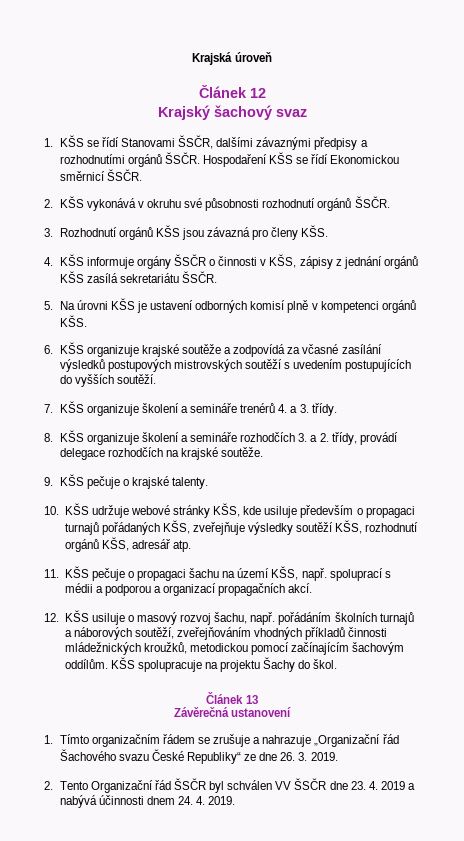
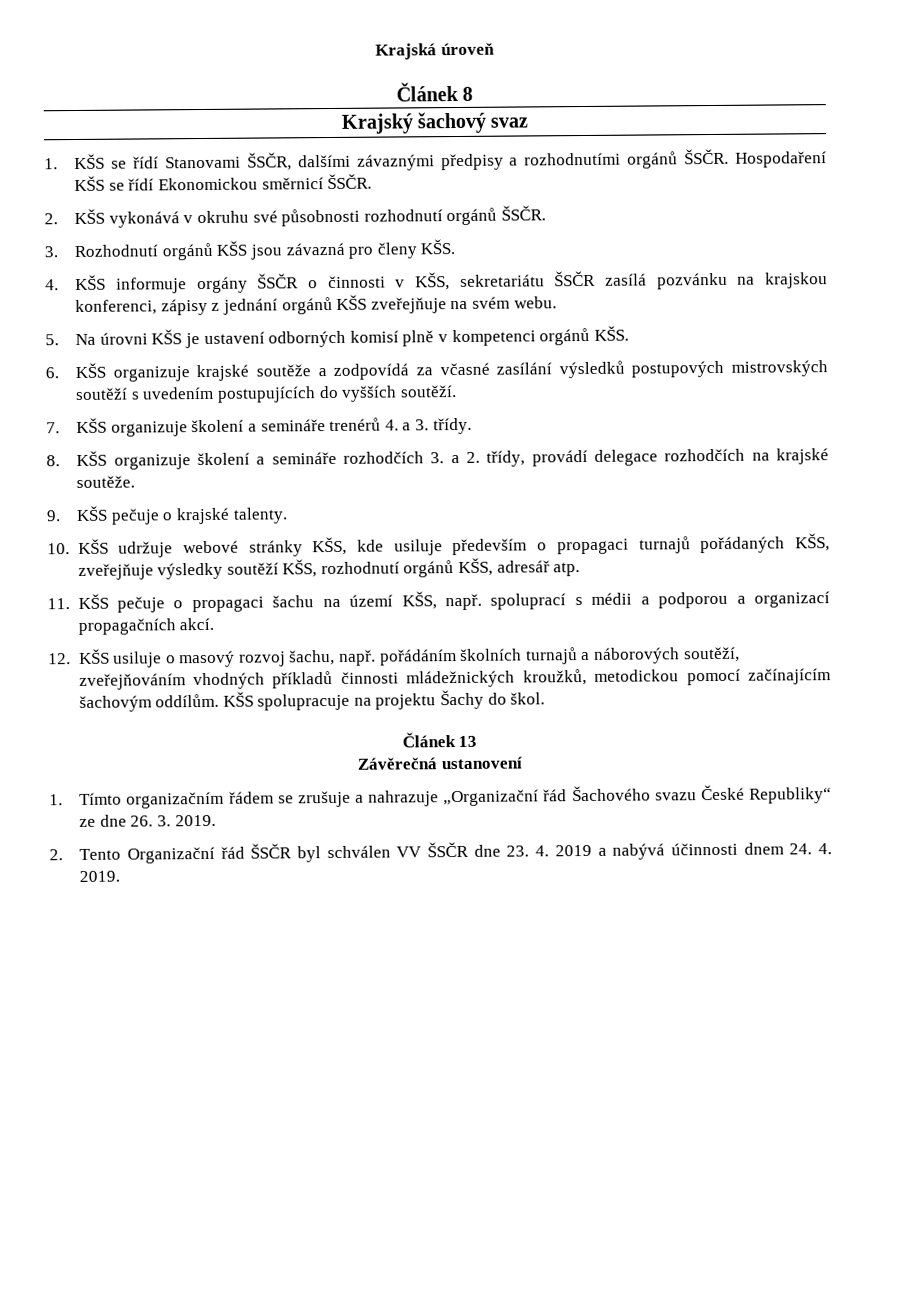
[249,88,266,98] 12 -> [462,86,474,101] 8
(297, 261) none -> [459,270,828,290] [75,299,158,316] sekretariátu ŠSČR zasílá pozvánku na krajskou konferenci,
[86,271,218,283] zasílá sekretariátu ŠSČR. -> [370,296,557,314] zveřejňuje na svém webu.

